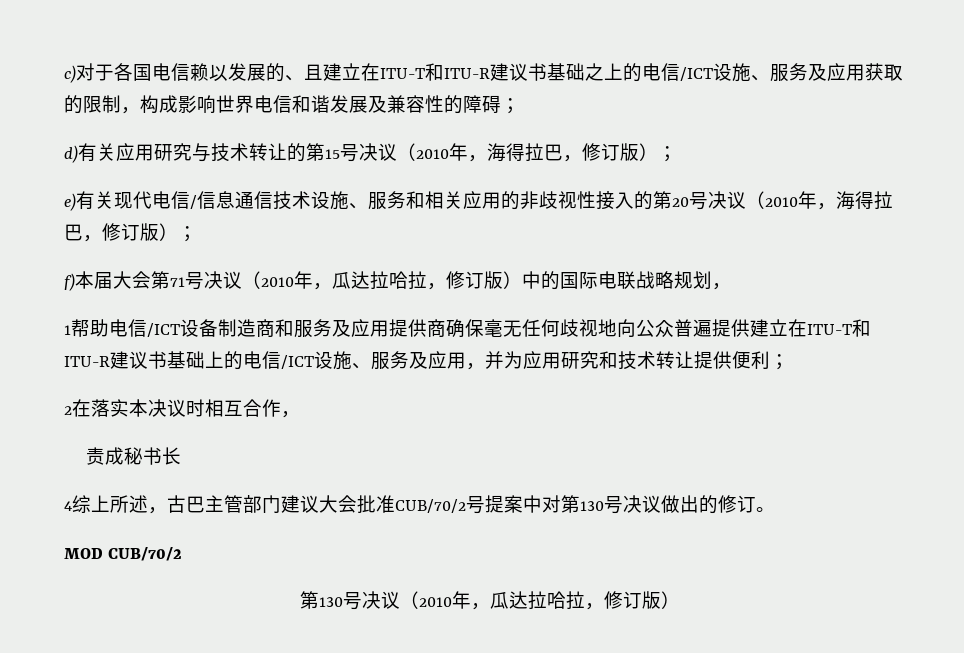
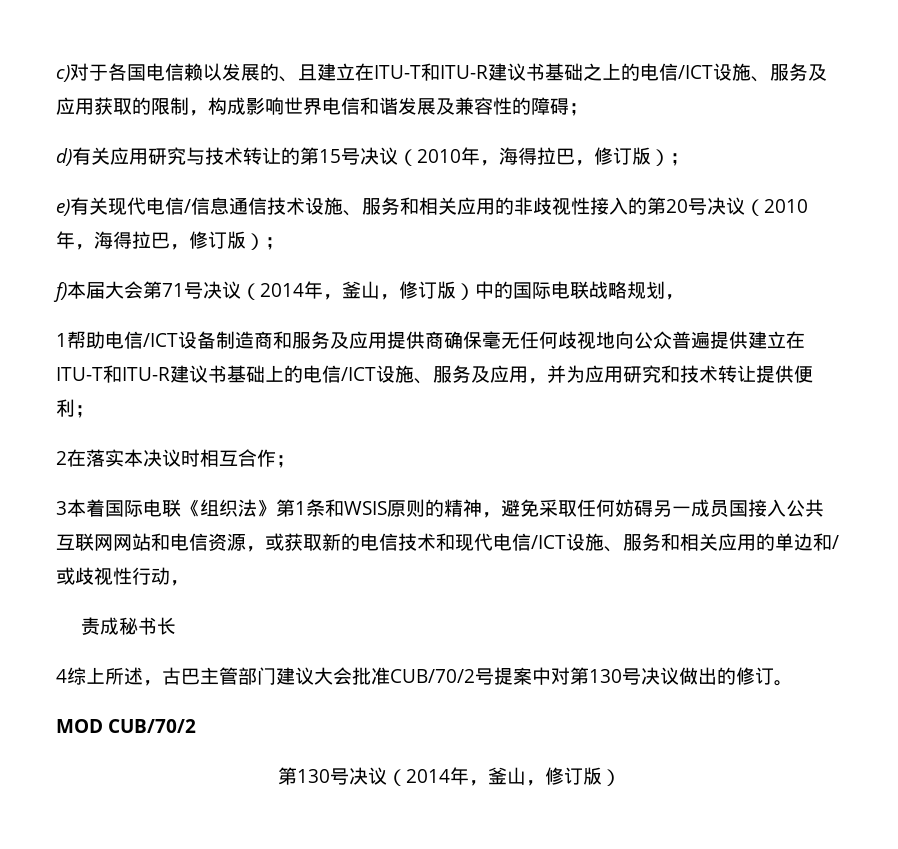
[261,271,427,290] 2010年，瓜达拉哈拉 -> [260,281,380,300] 2014年，釜山
(281, 408) none -> [276,455,295,468] [56,499,824,518] [56,533,839,552] [56,567,170,585] ； // 3本着国际电联《组织法》第1条和WSIS原则的精神，避免采取任何妨碍另一成员国接入公共互联网网站和电信资源，或获取新的电信技术和现代电信/ICT设施、服务和相关应用的单边和/或歧视性行动
[419,591,585,610] 2010年，瓜达拉哈拉 -> [405,767,526,786] 2014年，釜山

